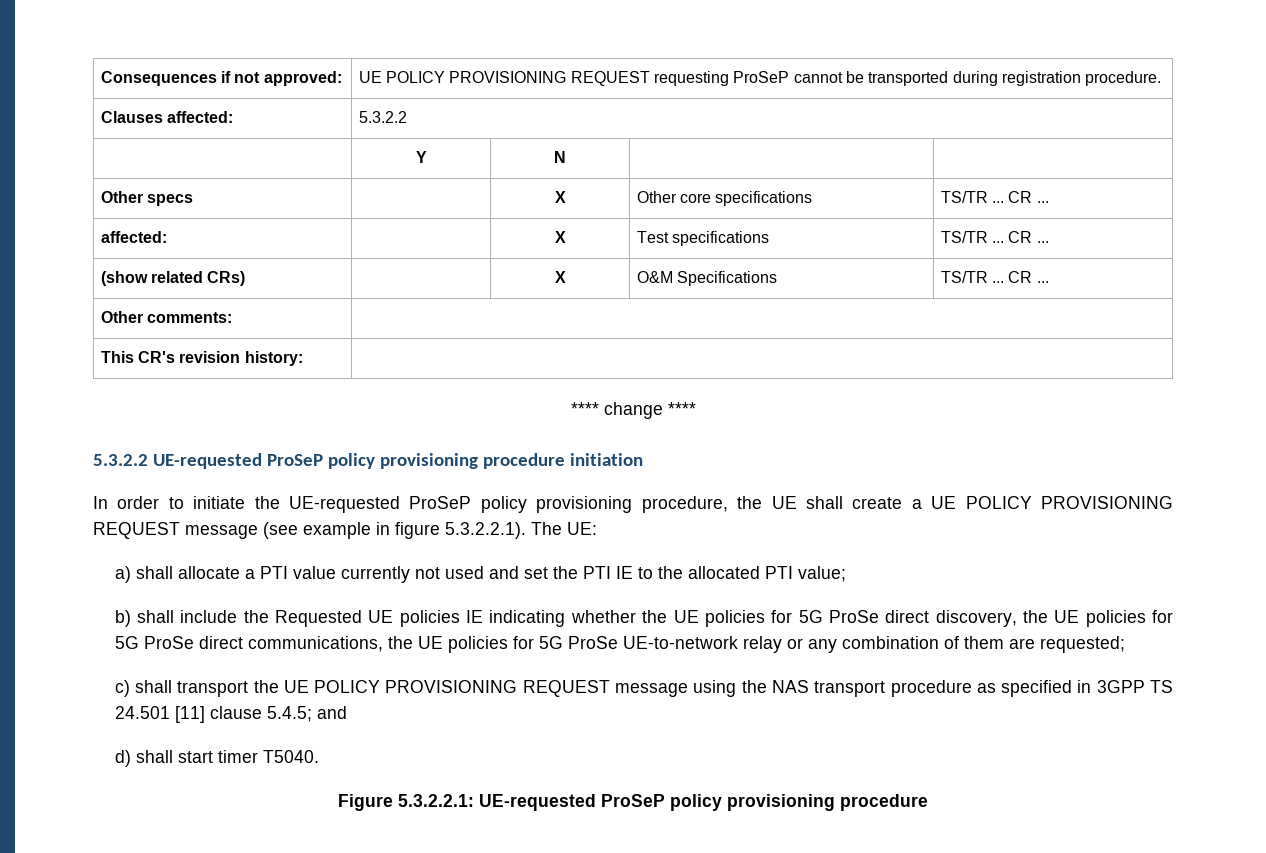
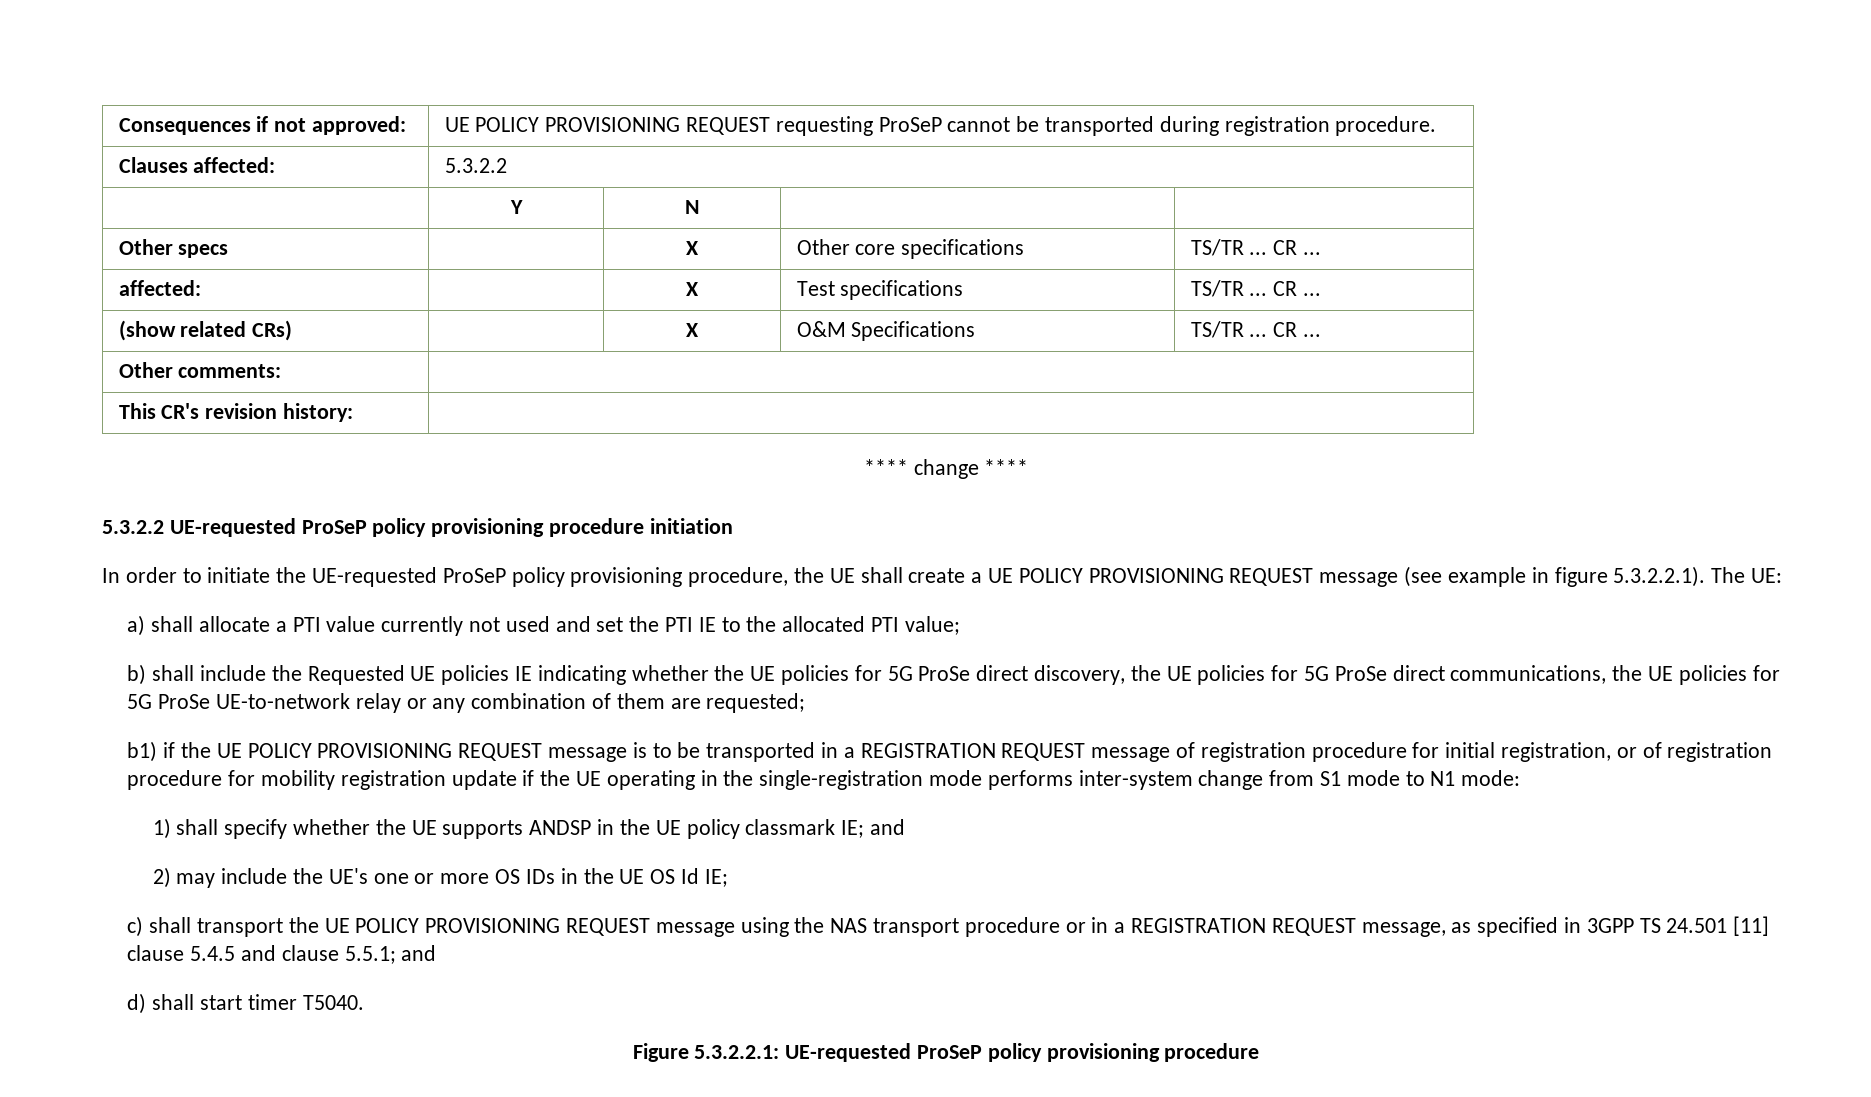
(1125, 644) none -> [127,741,1773,762] [127,770,1521,790] [152,818,905,839] [152,867,728,888] // b1) if the UE POLICY PROVISIONING REQUEST message is to be transported in a REGISTRATION REQUEST message of registration procedure for initial registration, or of registration procedure for mobility registration update if the UE operating in the single-registration mode performs inter-system change from S1 mode to N1 mode: // 1) shall specify whether the UE supports ANDSP in the UE policy classmark IE; and // 2) may include the UE's one or more OS IDs in the UE OS Id IE;
(972, 688) none -> [1065,917,1446,937] or in a REGISTRATION REQUEST message,
[266,706,312,722] 5.4.5; -> [190,945,396,964] 5.4.5 and clause 5.5.1;

